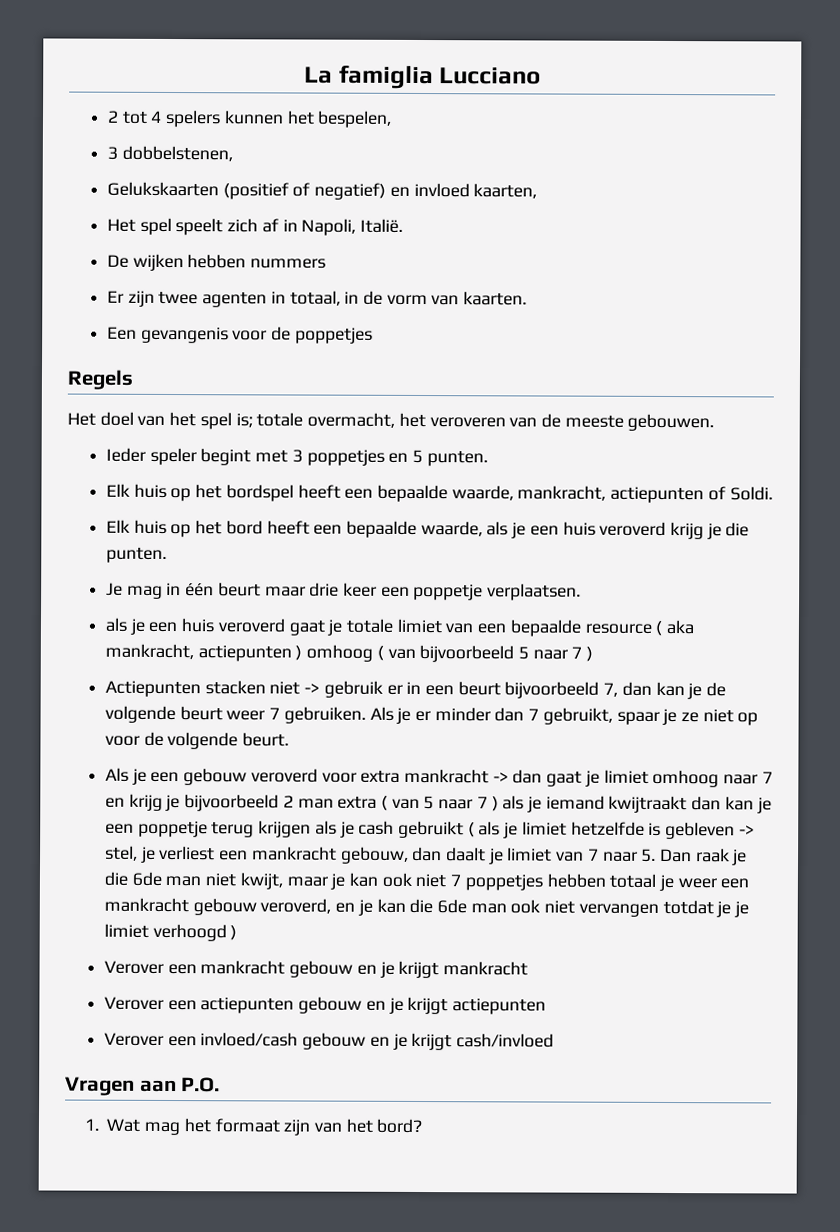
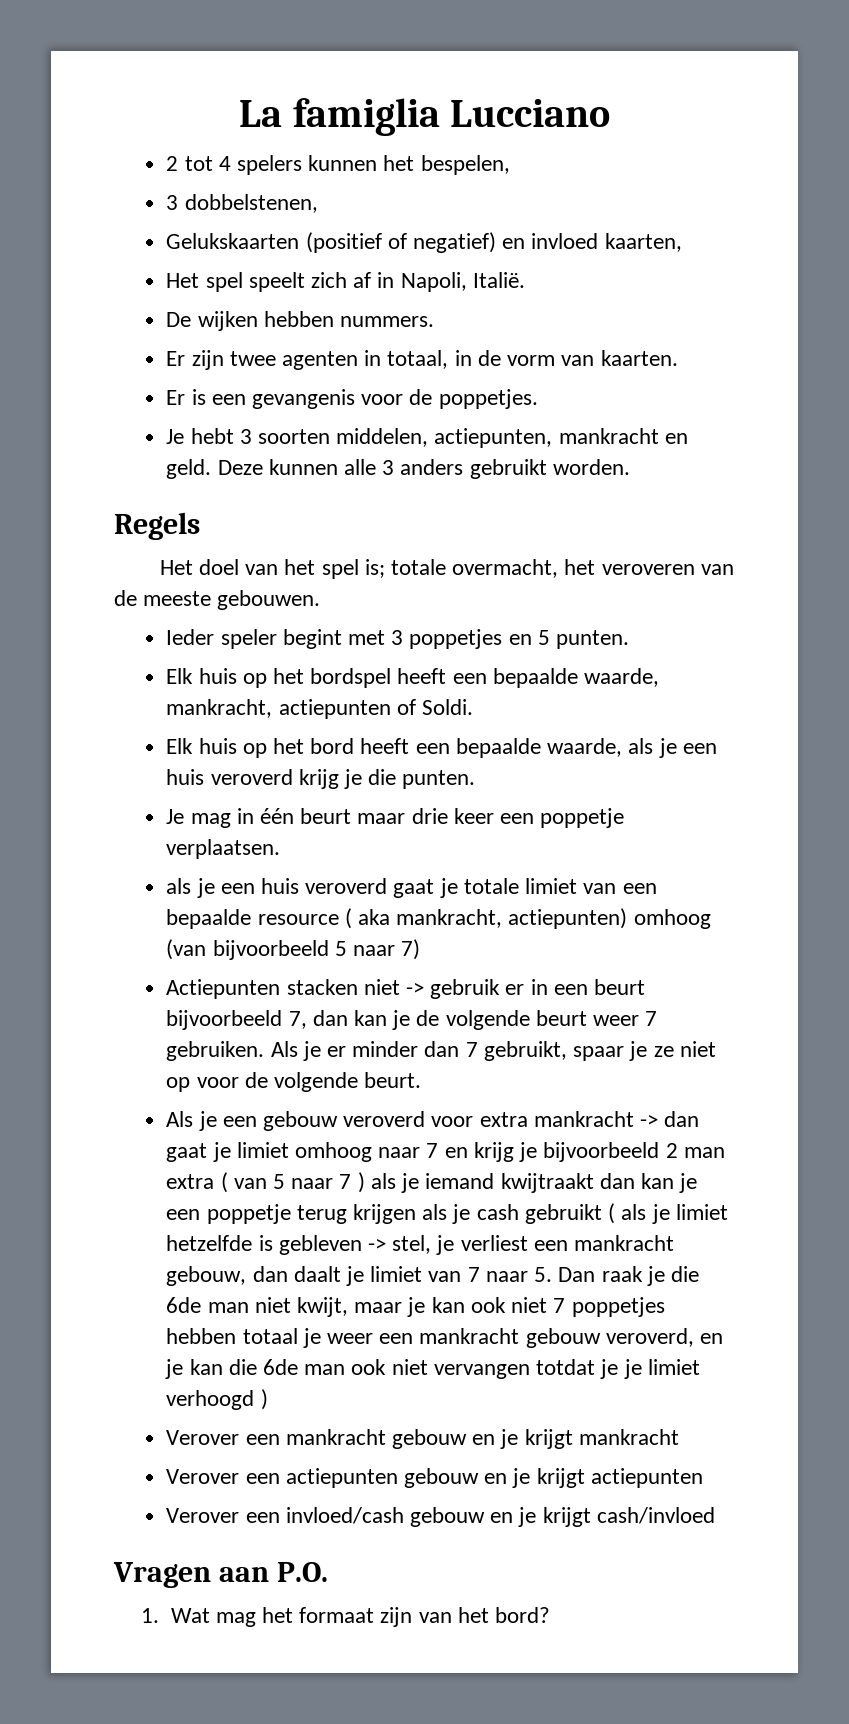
[250,258,327,269] nummers -> [340,316,435,327] nummers.
[106,326,373,344] Een gevangenis voor de poppetjes -> [166,389,538,409] [166,428,688,448] [166,459,630,479] Er is een gevangenis voor de poppetjes. // Je hebt 3 soorten middelen, actiepunten, mankracht en geld. Deze kunnen alle 3 anders gebruikt worden.
[197,644,416,662] actiepunten ) omhoog ( van -> [508,908,711,929] [166,939,207,960] actiepunten) omhoog (van
[571,646,594,662] 7 ) -> [401,939,421,960] 7)

